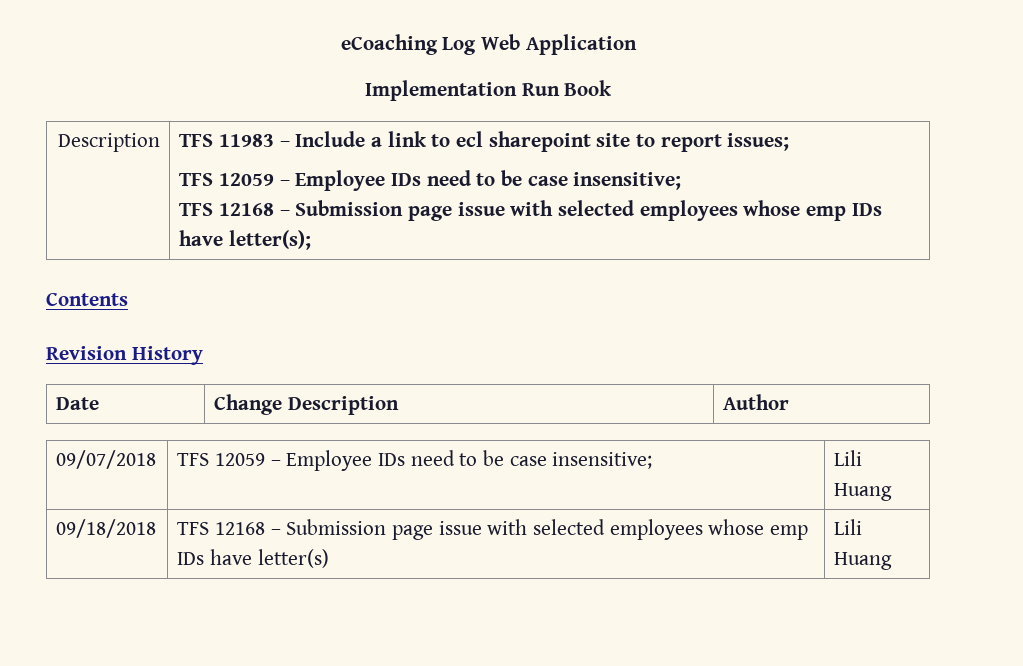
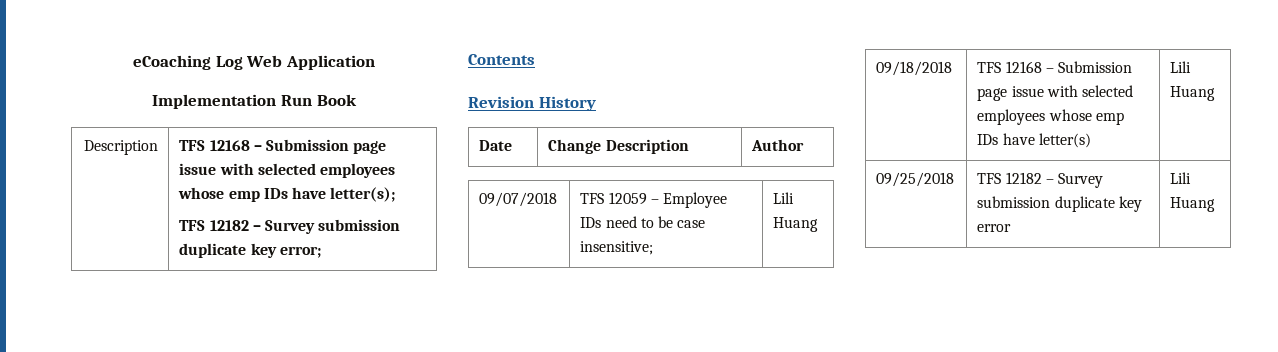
[218,131,790,152] [179,170,682,191] [179,203,214,216] 11983 – Include a link to ecl sharepoint site to report issues; // TFS 12059 – Employee IDs need to be case insensitive; // TFS -> (206, 145) none
(311, 240) none -> [179,219,401,234] [179,243,321,258] // TFS 12182 – Survey submission duplicate key error;
(893, 561) none -> [876,172,955,187] [977,172,1103,188] [977,196,1142,212] [977,224,1012,232] [1170,172,1192,184] [1170,197,1216,212] // 09/25/2018 | TFS 12182 – Survey submission duplicate key error | Lili Huang

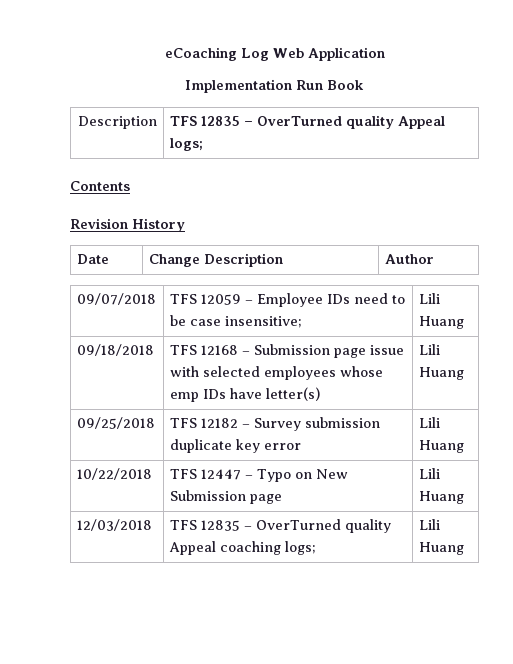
[209,139,387,154] [179,163,395,178] [178,187,396,202] [179,219,401,234] [179,243,321,258] 12168 – Submission page issue with selected employees whose emp IDs have letter(s); // TFS 12182 – Survey submission duplicate key error; -> [200,115,445,129] [169,138,203,151] 12835 – OverTurned quality Appeal logs;
(1216, 204) none -> [76,468,152,480] [169,469,348,482] [169,490,282,504] [418,468,440,479] [418,491,464,504] [76,519,152,531] [169,519,391,533] [168,541,316,555] [418,519,440,530] [418,542,464,555] // 10/22/2018 | TFS 12447 – Typo on New Submission page | Lili Huang // 12/03/2018 | TFS 12835 – OverTurned quality Appeal coaching logs; | Lili Huang

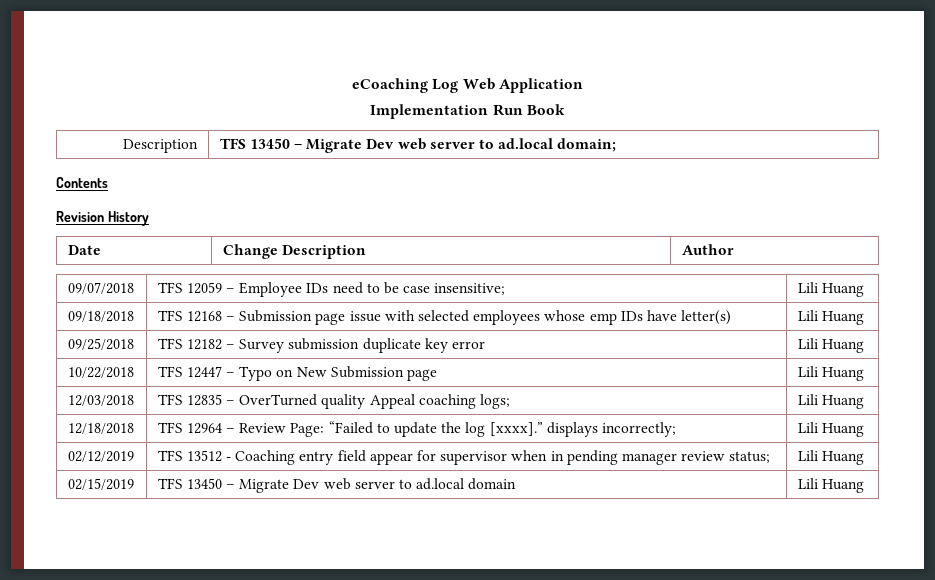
[200,115,445,129] [169,138,203,151] 12835 – OverTurned quality Appeal logs; -> [249,138,617,153] 13450 – Migrate Dev web server to ad.local domain;
(464, 548) none -> [67,423,134,434] [157,421,676,437] [797,422,864,437] [67,451,134,462] [157,450,771,465] [797,450,864,465] [67,478,134,490] [157,478,517,493] [797,478,864,493] // 12/18/2018 | TFS 12964 – Review Page: “Failed to update the log [xxxx].” displays incorrectly; | Lili Huang // 02/12/2019 | TFS 13512 - Coaching entry field appear for supervisor when in pending manager review status; | Lili Huang // 02/15/2019 | TFS 13450 – Migrate Dev web server to ad.local domain | Lili Huang

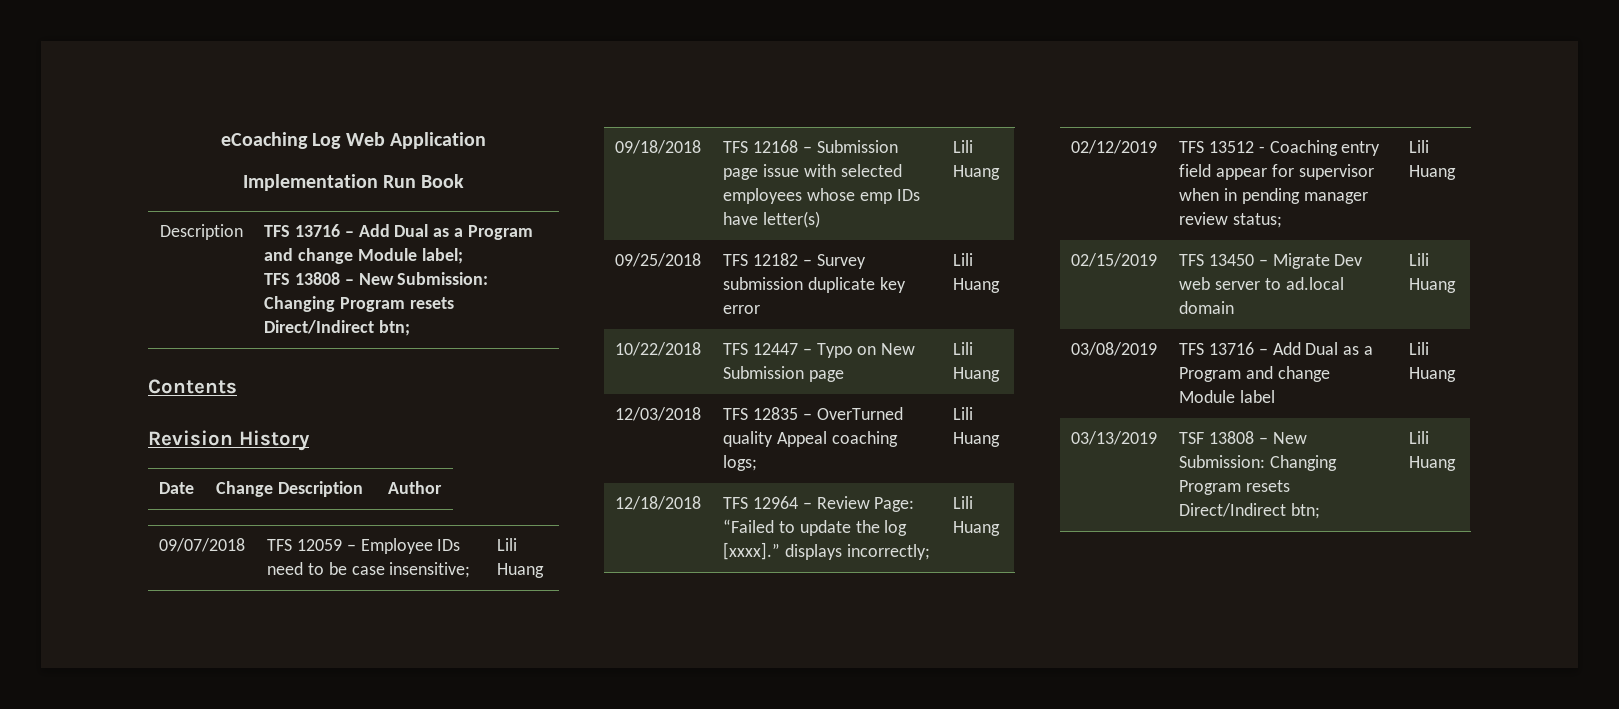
[249,138,617,153] 13450 – Migrate Dev web server to ad.local domain; -> [294,224,533,240] [263,248,463,264] [263,272,489,285] [263,296,454,312] [263,320,410,336] 13716 – Add Dual as a Program and change Module label; // TFS 13808 – New Submission: Changing Program resets Direct/Indirect btn;
(864, 486) none -> [1070,342,1157,356] [1178,342,1374,355] [1178,366,1330,382] [1178,390,1275,403] [1408,342,1429,355] [1408,367,1456,382] [1070,431,1157,445] [1178,431,1307,444] [1178,455,1337,471] [1178,480,1290,495] [1178,503,1320,519] [1408,431,1429,444] [1408,456,1456,471] // 03/08/2019 | TFS 13716 – Add Dual as a Program and change Module label | Lili Huang // 03/13/2019 | TSF 13808 – New Submission: Changing Program resets Direct/Indirect btn; | Lili Huang

